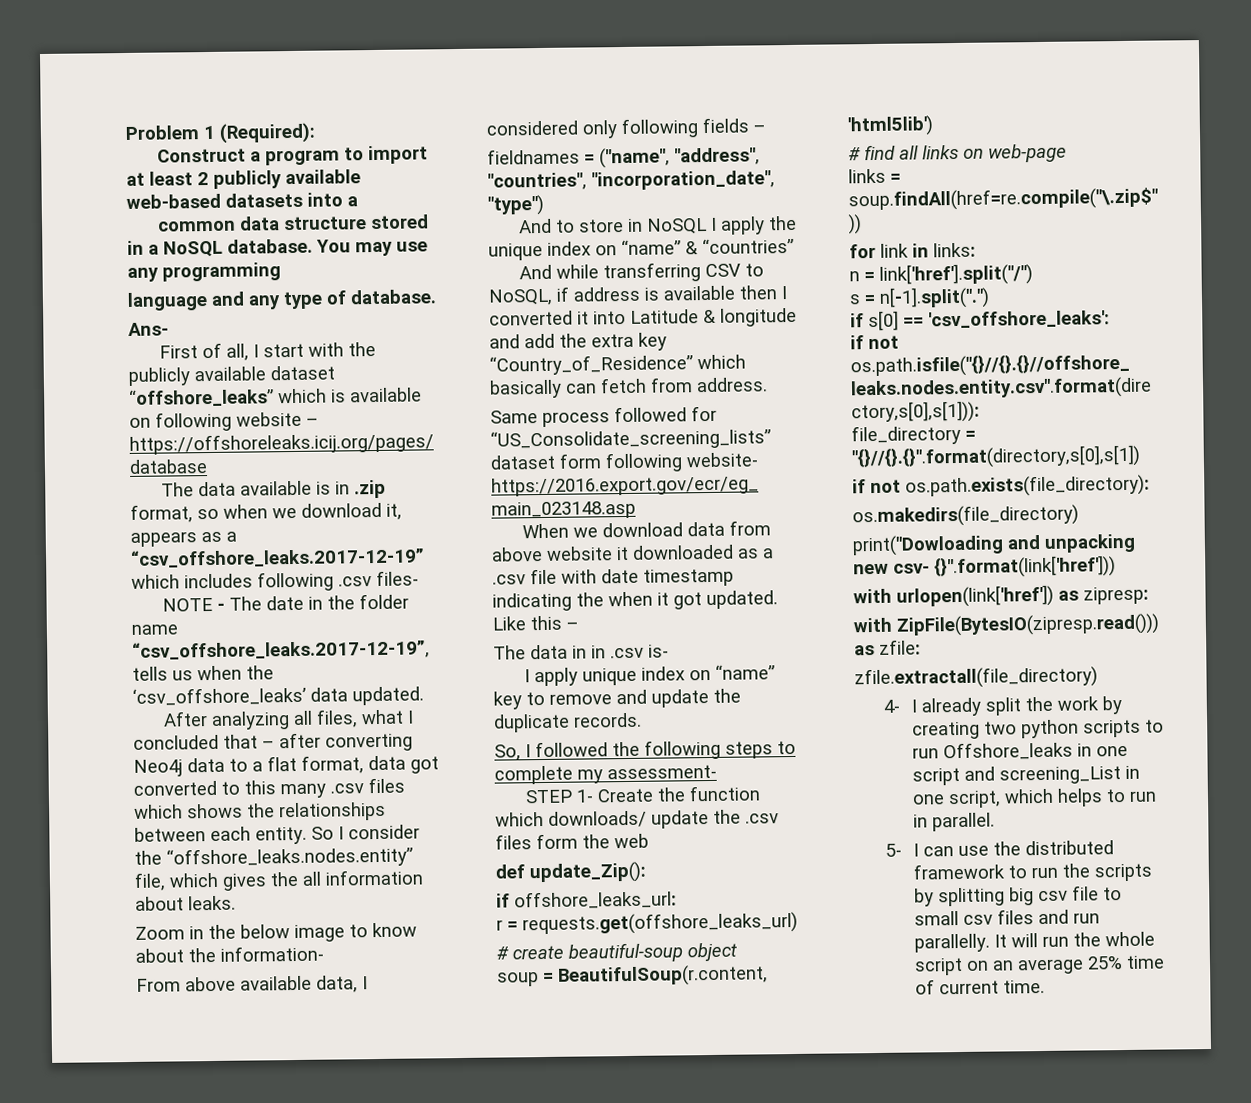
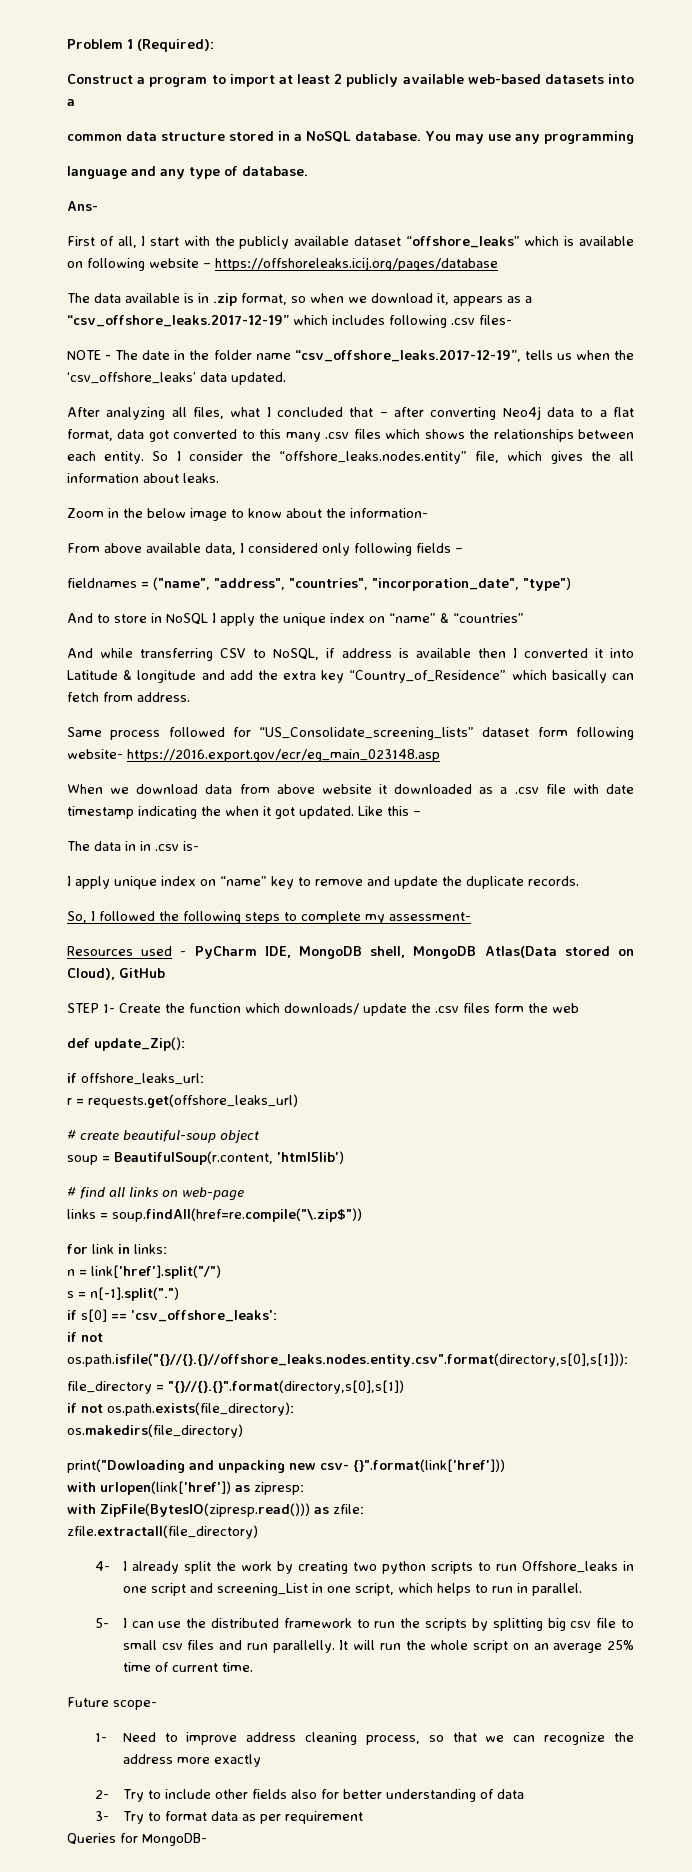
(717, 772) none -> [67,946,634,959] [67,968,165,980] // Resources used - PyCharm IDE, MongoDB shell, MongoDB Atlas(Data stored on Cloud), GitHub
(1046, 986) none -> [67,1697,157,1710] [94,1732,634,1745] [122,1754,261,1767] [94,1789,524,1802] [94,1811,363,1824] [67,1833,207,1846] // Future scope- // 1- Need to improve address cleaning process, so that we can recognize the address more exactly // 2- Try to include other fields also for better understanding of data // 3- Try to format data as per requirement // Queries for MongoDB-

